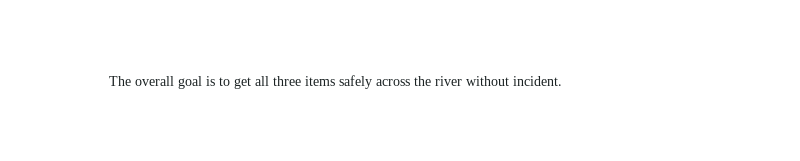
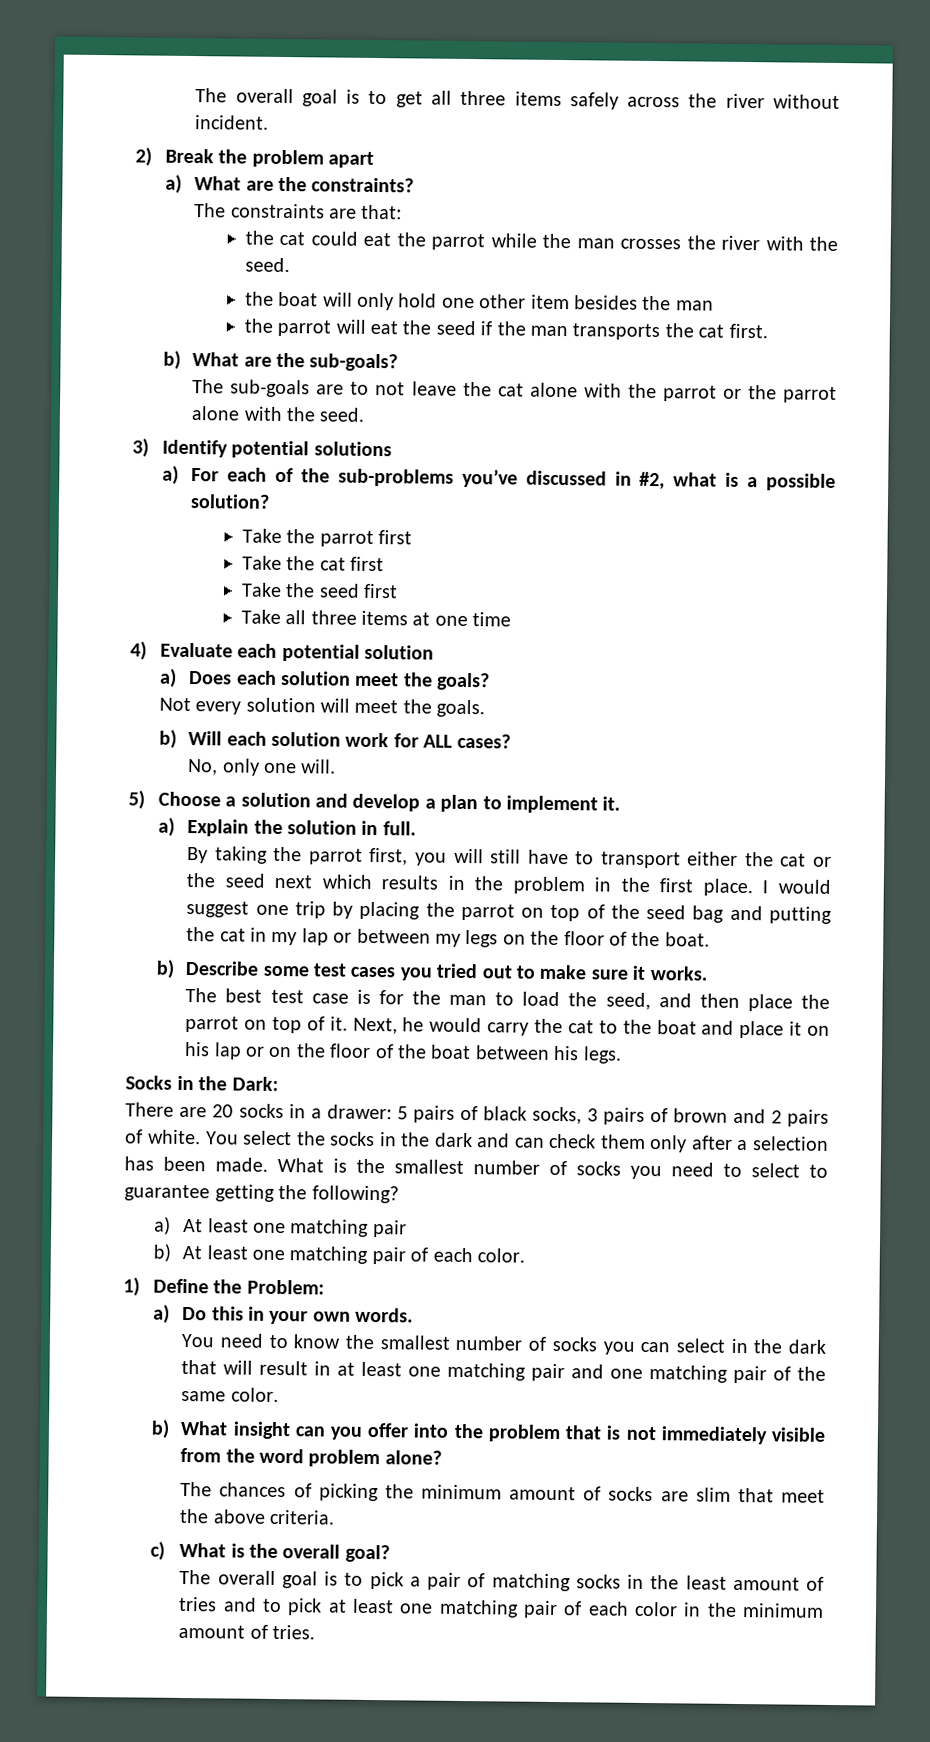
(563, 81) none -> [135,147,375,168] [164,174,415,194] [194,203,403,220] [244,230,838,251] [244,257,290,273] [244,291,714,311] [243,318,768,341] [162,350,399,372] [192,379,838,403] [191,406,366,422] [132,438,392,459] [161,465,837,491] [190,494,271,509] [241,528,412,547] [241,555,384,572] [240,582,398,599] [240,609,512,627] [130,641,435,662] [158,668,491,691] [158,697,486,718] [158,729,511,749] [188,758,337,776] [128,790,621,814] [157,817,416,837] [187,846,832,869] [186,872,831,897] [186,900,832,924] [186,926,710,948] [155,959,707,981] [185,987,830,1012] [185,1015,831,1039] [184,1041,622,1064] [125,1075,279,1091] [125,1102,829,1127] [125,1129,829,1153] [124,1156,828,1180] [124,1184,399,1204] [153,1216,407,1238] [152,1243,526,1265] [123,1277,325,1297] [152,1304,414,1325] [181,1333,827,1355] [181,1359,826,1384] [181,1387,279,1403] [150,1419,826,1445] [180,1447,442,1468] [180,1481,826,1503] [179,1508,336,1525] [149,1541,390,1563] [179,1569,825,1592] [178,1596,824,1619] [178,1624,316,1640] // 2) Break the problem apart // a) What are the constraints? // The constraints are that: // the cat could eat the parrot while the man crosses the river with the seed. // the boat will only hold one other item besides the man // the parrot will eat the seed if the man transports the cat first. // b) What are the sub-goals? // The sub-goals are to not leave the cat alone with the parrot or the parrot alone with the seed. // 3) Identify potential solutions // a) For each of the sub-problems you’ve discussed in #2, what is a possible solution? // Take the parrot first // Take the cat first // Take the seed first // Take all three items at one time // 4) Evaluate each potential solution // a) Does each solution meet the goals? // Not every solution will meet the goals. // b) Will each solution work for ALL cases? // No, only one will. // 5) Choose a solution and develop a plan to implement it. // a) Explain the solution in full. // By taking the parrot first, you will still have to transport either the cat or the seed next which results in the problem in the first place. I would suggest one trip by placing the parrot on top of the seed bag and putting the cat in my lap or between my legs on the floor of the boat. // b) Describe some test cases you tried out to make sure it works. // The best test case is for the man to load the seed, and then place the parrot on top of it. Next, he would carry the cat to the boat and place it on his lap or on the floor of the boat between his legs. // Socks in the Dark: // There are 20 socks in a drawer: 5 pairs of black socks, 3 pairs of brown and 2 pairs of white. You select the socks in the dark and can check them only after a selection has been made. What is the smallest number of socks you need to select to guarantee getting the following? // a) At least one matching pair // b) At least one matching pair of each color. // 1) Define the Problem: // a) Do this in your own words. // You need to know the smallest number of socks you can select in the dark that will result in at least one matching pair and one matching pair of the same color. // b) What insight can you offer into the problem that is not immediately visible from the word problem alone? // The chances of picking the minimum amount of socks are slim that meet the above criteria. // c) What is the overall goal? // The overall goal is to pick a pair of matching socks in the least amount of tries and to pick at least one matching pair of each color in the minimum amount of tries.

